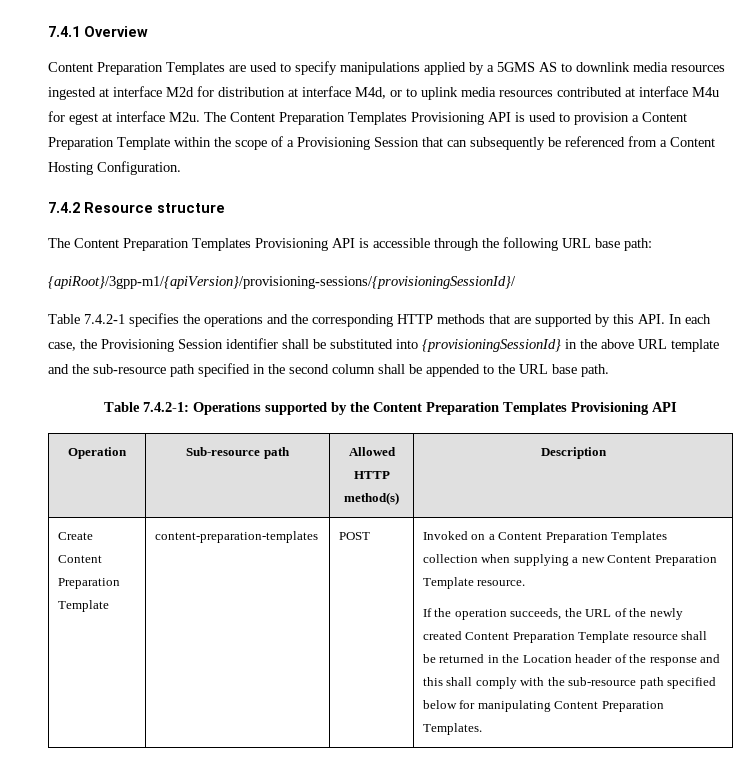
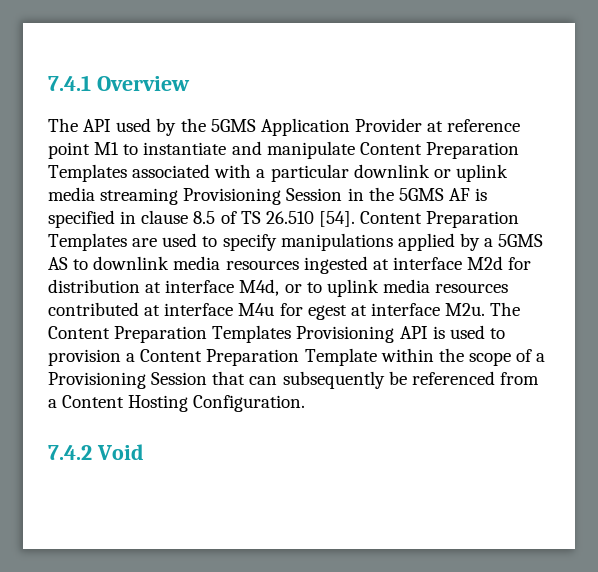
(148, 31) none -> [48,118,521,136] [48,141,519,159] [48,164,508,182] [48,187,488,205] [48,210,355,228] The API used by the 5GMS Application Provider at reference point M1 to instantiate and manipulate Content Preparation Templates associated with a particular downlink or uplink media streaming Provisioning Session in the 5GMS AF is specified in clause 8.5 of TS 26.510 [54].
[84,202,225,213] [48,237,652,251] [48,276,516,289] [48,313,711,327] [48,338,719,352] [48,363,609,377] [104,402,677,415] [68,447,127,459] [186,447,290,459] [348,447,396,456] [353,471,390,479] [344,492,399,505] [540,447,607,459] [57,532,93,540] [57,555,102,563] [57,578,120,589] [57,600,109,612] [154,531,318,543] [338,532,370,540] [422,531,668,543] [422,554,717,566] [422,577,526,589] [422,608,683,620] [422,631,708,643] [422,654,721,666] [422,677,717,689] [422,700,664,712] [422,723,482,735] Resource structure // The Content Preparation Templates Provisioning API is accessible through the following URL base path: // {apiRoot}/3gpp-m1/{apiVersion}/provisioning-sessions/{provisioningSessionId}/ // Table 7.4.2-1 specifies the operations and the corresponding HTTP methods that are supported by this API. In each case, the Provisioning Session identifier shall be substituted into {provisioningSessionId} in the above URL template and the sub-resource path specified in the second column shall be appended to the URL base path. // Table 7.4.2-1: Operations supported by the Content Preparation Templates Provisioning API // Operation | Sub-resource path | Allowed HTTP method(s) | Description // Create Content Preparation Template | content-preparation-templates | POST | Invoked on a Content Preparation Templates collection when supplying a new Content Preparation Template resource. // If the operation succeeds, the URL of the newly created Content Preparation Template resource shall be returned in the Location header of the response and this shall comply with the sub-resource path specified below for manipulating Content Preparation Templates. -> [96,444,144,460] Void

